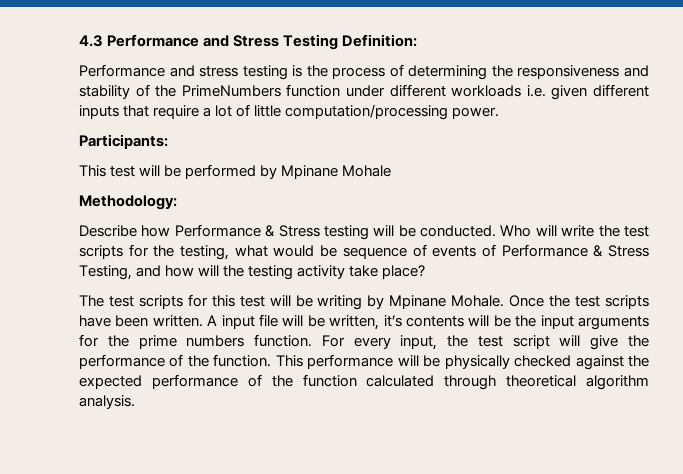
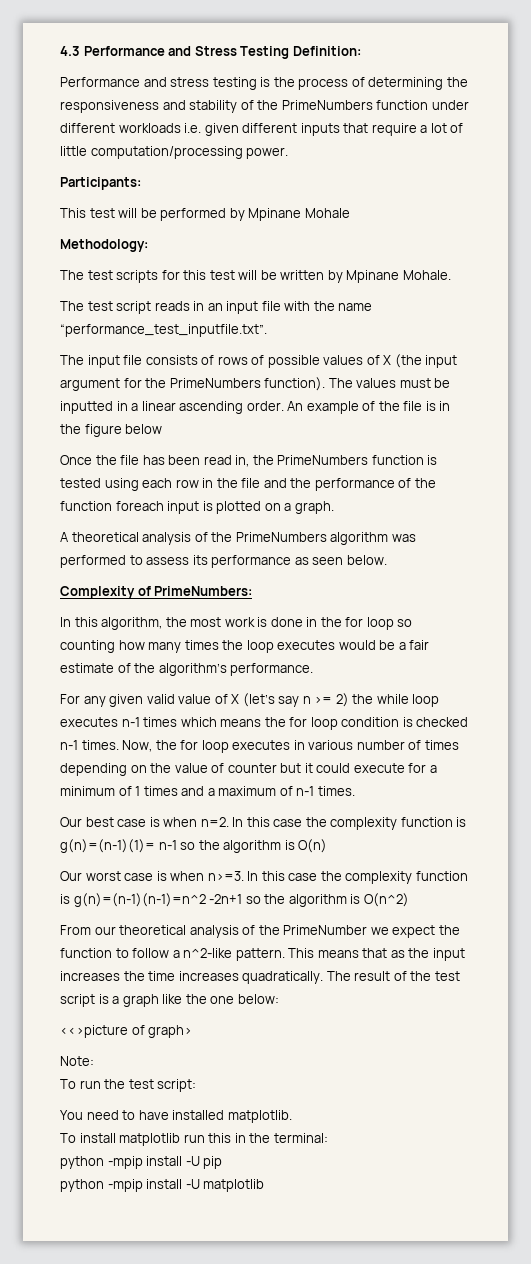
[79,224,649,240] [79,244,649,260] [79,265,426,280] // Describe how Performance & Stress testing will be conducted. Who will write the test scripts for the testing, what would be sequence of events of Performance & Stress Testing, and how will the testing activity take place? -> (148, 245) none
[317,295,363,310] writing -> [280,270,325,280] written
[509,295,649,309] [79,314,649,330] [79,334,649,350] [79,354,649,370] [79,374,649,390] [79,395,135,409] Once the test scripts have been written. A input file will be written, it’s contents will be the input arguments for the prime numbers function. For every input, the test script will give the performance of the function. This performance will be physically checked against the expected performance of the function calculated through theoretical algorithm analysis. -> [60,301,373,314] [60,324,267,337] [60,354,458,368] [60,377,451,391] [60,401,451,414] [60,424,163,437] [60,455,438,467] [60,478,436,491] [60,501,334,514] [60,532,416,545] [60,555,387,568] [60,586,253,599] [60,617,413,630] [60,640,430,653] [60,663,314,676] [60,693,440,707] [60,717,469,730] [60,740,459,753] [60,763,437,776] [60,786,355,796] [60,817,467,830] [60,839,328,853] [60,871,468,884] [60,893,409,907] [60,925,460,938] [60,948,465,961] [60,971,460,984] [60,994,279,1007] [60,1025,193,1038] [60,1056,94,1066] [60,1079,197,1092] [60,1110,292,1123] [60,1133,328,1146] [60,1156,223,1169] [60,1179,265,1192] // The test script reads in an input file with the name “performance_test_inputfile.txt”. // The input file consists of rows of possible values of X (the input argument for the PrimeNumbers function). The values must be inputted in a linear ascending order. An example of the file is in the figure below // Once the file has been read in, the PrimeNumbers function is tested using each row in the file and the performance of the function foreach input is plotted on a graph. // A theoretical analysis of the PrimeNumbers algorithm was performed to assess its performance as seen below. // Complexity of PrimeNumbers: // In this algorithm, the most work is done in the for loop so counting how many times the loop executes would be a fair estimate of the algorithm’s performance. // For any given valid value of X (let’s say n >= 2) the while loop executes n-1 times which means the for loop condition is checked n-1 times. Now, the for loop executes in various number of times depending on the value of counter but it could execute for a minimum of 1 times and a maximum of n-1 times. // Our best case is when n=2. In this case the complexity function is g(n)=(n-1)(1)= n-1 so the algorithm is O(n) // Our worst case is when n>=3. In this case the complexity function is g(n)=(n-1)(n-1)=n^2 -2n+1 so the algorithm is O(n^2) // From our theoretical analysis of the PrimeNumber we expect the function to follow a n^2-like pattern. This means that as the input increases the time increases quadratically. The result of the test script is a graph like the one below: // <<>picture of graph> // Note: // To run the test script: // You need to have installed matplotlib. // To install matplotlib run this in the terminal: // python -mpip install -U pip // python -mpip install -U matplotlib

